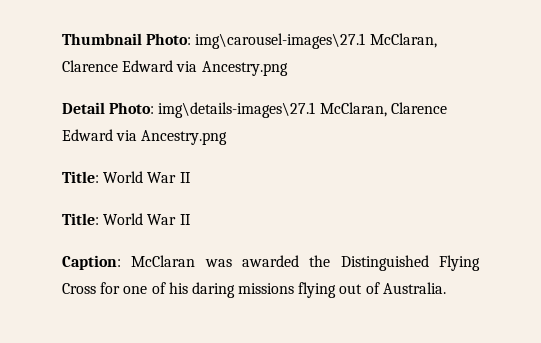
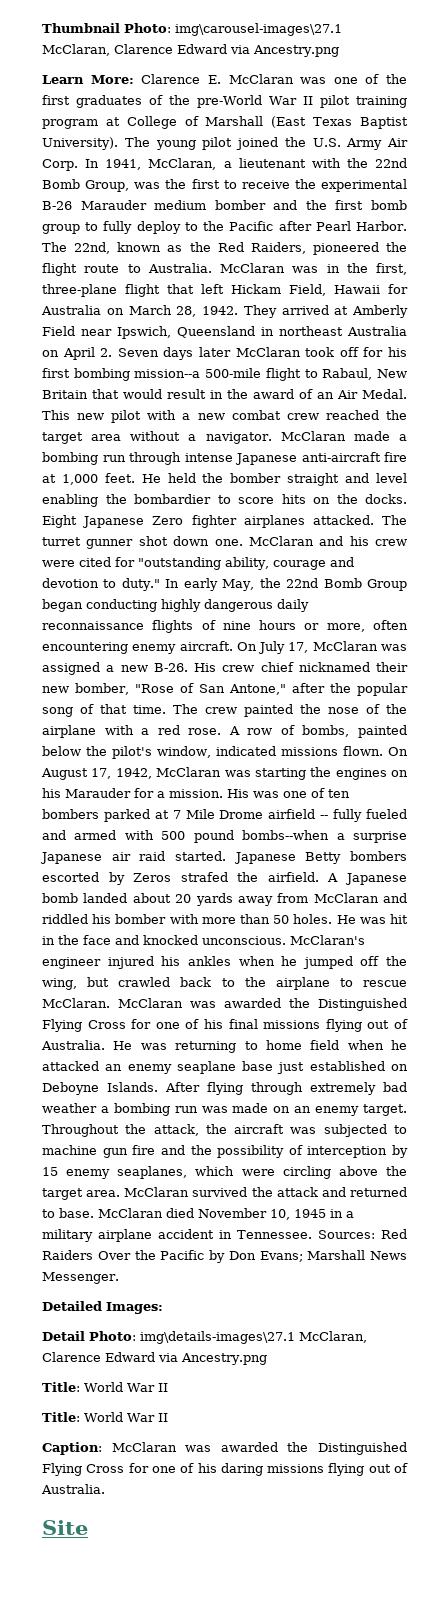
(288, 68) none -> [42,74,407,84] [42,95,407,108] [42,116,408,129] [42,137,408,150] [42,158,407,171] [42,179,407,192] [42,200,407,210] [42,221,408,234] [42,242,407,255] [42,263,407,276] [42,284,408,297] [41,305,408,318] [42,326,407,339] [42,347,408,360] [42,368,408,381] [42,389,407,399] [42,410,407,423] [42,431,407,444] [42,452,407,465] [42,473,407,486] [42,494,407,507] [42,515,407,528] [42,536,407,549] [42,557,354,570] [42,578,407,591] [42,599,309,612] [42,620,408,633] [42,641,407,654] [42,662,408,675] [42,683,408,696] [42,704,407,717] [42,725,407,738] [42,746,408,759] [41,767,408,780] [42,788,350,798] [42,809,408,822] [42,830,407,843] [40,851,407,864] [42,872,407,885] [42,893,407,906] [42,914,408,924] [42,935,365,945] [42,956,407,969] [42,977,407,990] [42,998,407,1011] [42,1019,408,1032] [41,1040,407,1053] [42,1061,408,1074] [42,1082,407,1095] [42,1103,407,1116] [42,1124,407,1137] [42,1145,408,1158] [42,1166,407,1179] [42,1187,407,1200] [42,1208,354,1220] [42,1229,407,1242] [42,1250,407,1263] [42,1272,119,1284] [42,1301,163,1314] // Learn More: Clarence E. McClaran was one of the first graduates of the pre-World War II pilot training program at College of Marshall (East Texas Baptist University). The young pilot joined the U.S. Army Air Corp. In 1941, McClaran, a lieutenant with the 22nd Bomb Group, was the first to receive the experimental B-26 Marauder medium bomber and the first bomb group to fully deploy to the Pacific after Pearl Harbor. The 22nd, known as the Red Raiders, pioneered the flight route to Australia. McClaran was in the first, three-plane flight that left Hickam Field, Hawaii for Australia on March 28, 1942. They arrived at Amberly Field near Ipswich, Queensland in northeast Australia on April 2. Seven days later McClaran took off for his first bombing mission--a 500-mile flight to Rabaul, New Britain that would result in the award of an Air Medal. This new pilot with a new combat crew reached the target area without a navigator. McClaran made a bombing run through intense Japanese anti-aircraft fire at 1,000 feet. He held the bomber straight and level enabling the bombardier to score hits on the docks. Eight Japanese Zero fighter airplanes attacked. The turret gunner shot down one. McClaran and his crew were cited for "outstanding ability, courage and devotion to duty." In early May, the 22nd Bomb Group began conducting highly dangerous daily reconnaissance flights of nine hours or more, often encountering enemy aircraft. On July 17, McClaran was assigned a new B-26. His crew chief nicknamed their new bomber, "Rose of San Antone," after the popular song of that time. The crew painted the nose of the airplane with a red rose. A row of bombs, painted below the pilot's window, indicated missions flown. On August 17, 1942, McClaran was starting the engines on his Marauder for a mission. His was one of ten bombers parked at 7 Mile Drome airfield -- fully fueled and armed with 500 pound bombs--when a surprise Japanese air raid started. Japanese Betty bombers escorted by Zeros strafed the airfield. A Japanese bomb landed about 20 yards away from McClaran and riddled his bomber with more than 50 holes. He was hit in the face and knocked unconscious. McClaran's engineer injured his ankles when he jumped off the wing, but crawled back to the airplane to rescue McClaran. McClaran was awarded the Distinguished Flying Cross for one of his final missions flying out of Australia. He was returning to home field when he attacked an enemy seaplane base just established on Deboyne Islands. After flying through extremely bad weather a bombing run was made on an enemy target. Throughout the attack, the aircraft was subjected to machine gun fire and the possibility of interception by 15 enemy seaplanes, which were circling above the target area. McClaran survived the attack and returned to base. McClaran died November 10, 1945 in a military airplane accident in Tennessee. Sources: Red Raiders Over the Pacific by Don Evans; Marshall News Messenger. // Detailed Images:
(446, 288) none -> [42,1520,88,1535] // Site

